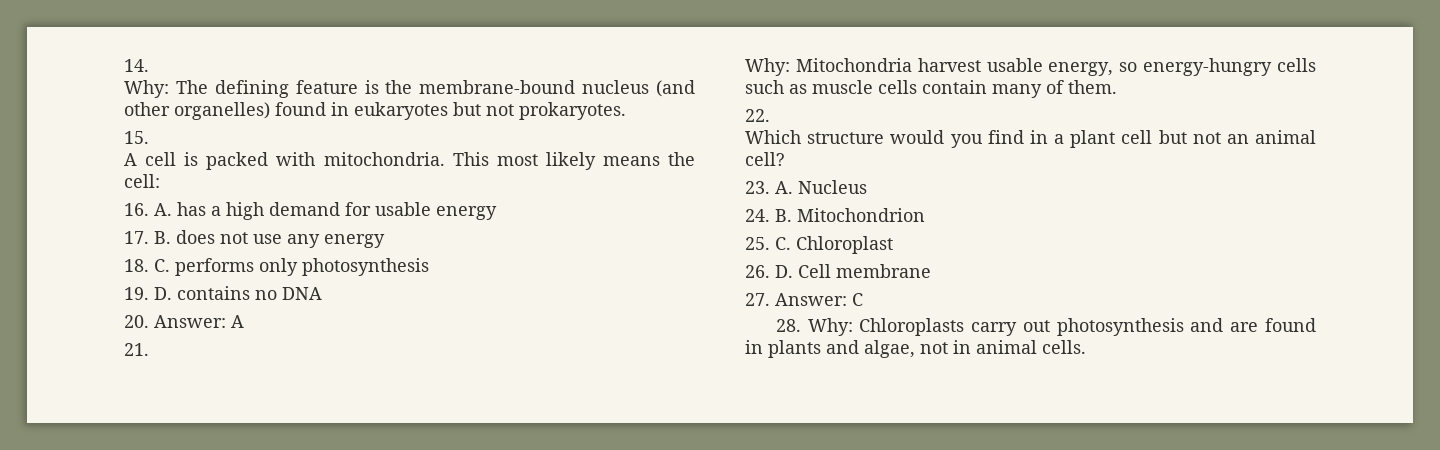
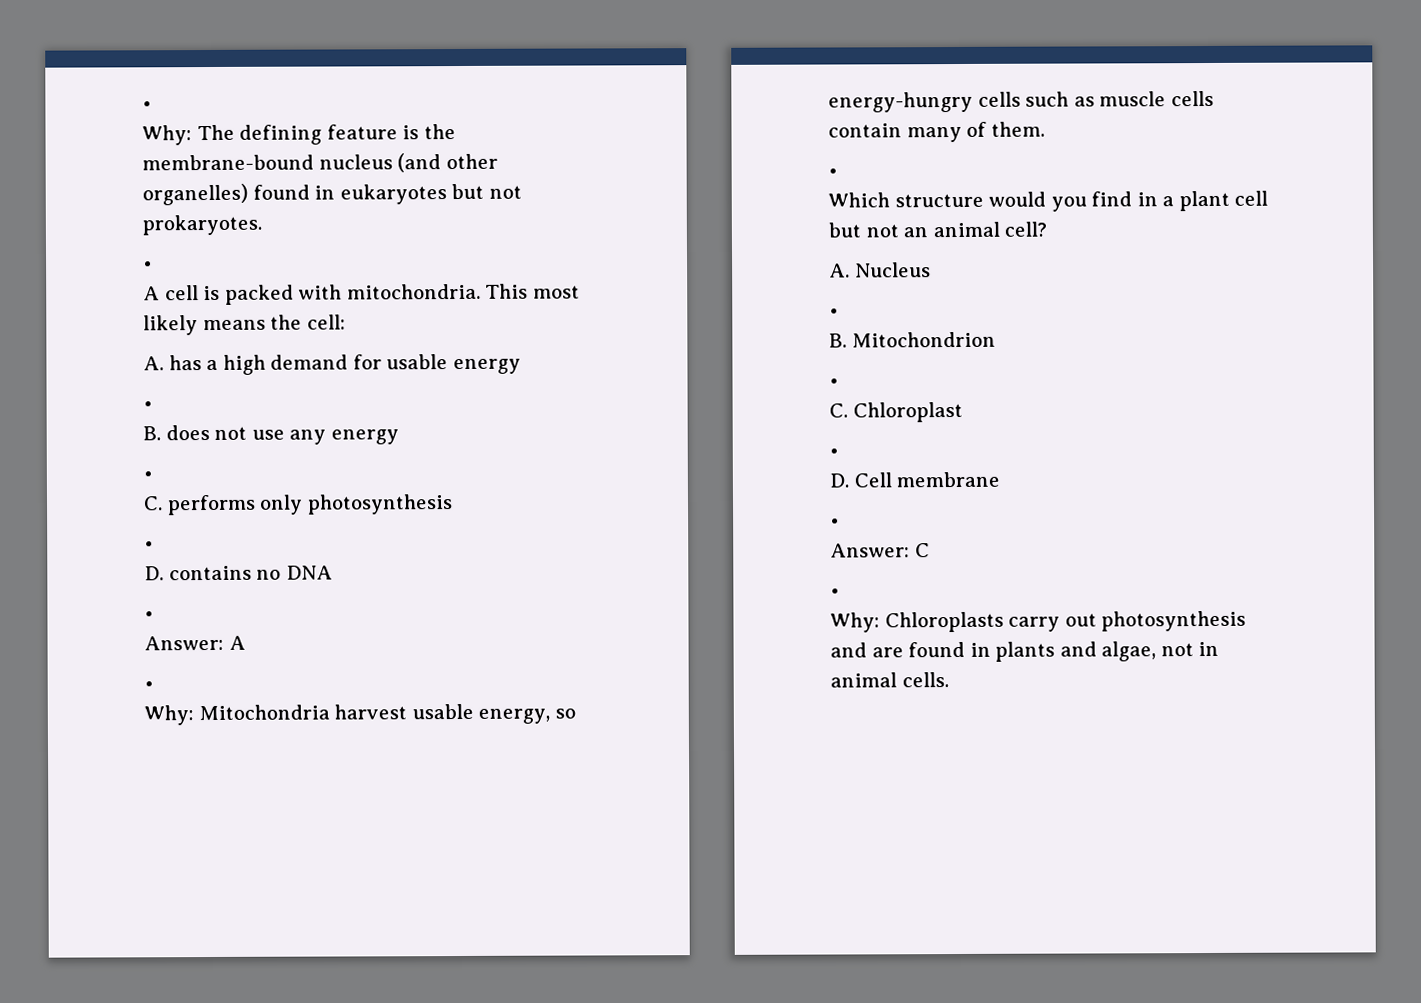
[124,59,149,72] 14. -> [142,101,152,111] •
[124,131,149,144] 15. -> [143,261,153,271] •
[124,203,149,216] 16. -> (346, 322) none
[124,231,149,244] 17. -> [143,401,153,411] • //
[124,259,149,272] 18. -> [143,471,153,481] • //
[124,287,149,300] 19. -> [144,541,154,551] • //
[124,315,149,328] 20. -> [144,611,154,621] • //
[124,343,149,356] 21. -> [144,681,154,691] •
[745,109,770,122] 22. -> [828,168,838,178] •
[745,181,770,194] 23. -> (1048, 229) none
[745,209,770,222] 24. -> [829,308,839,318] • //
[745,237,770,250] 25. -> [829,378,839,388] • //
[745,265,770,278] 26. -> [829,448,839,458] • //
[745,293,770,306] 27. -> [830,518,840,528] • //
[775,319,801,332] 28. -> [830,588,840,598] • //

